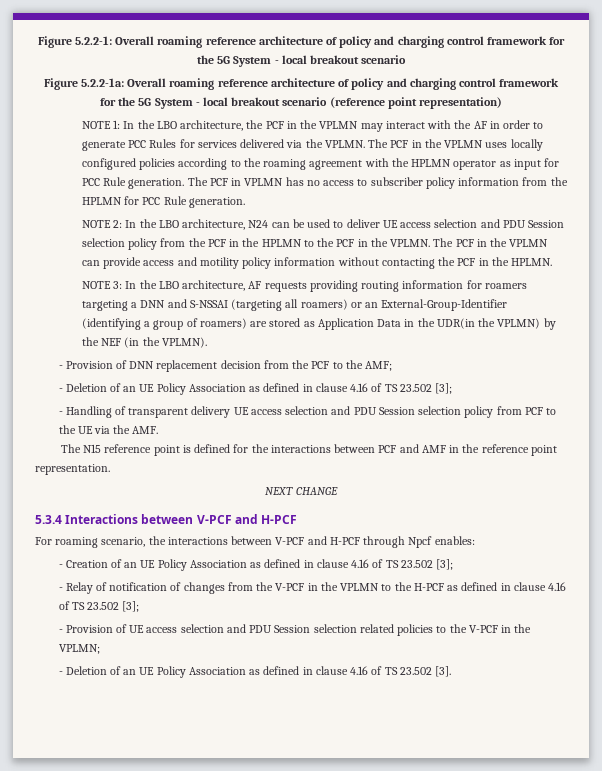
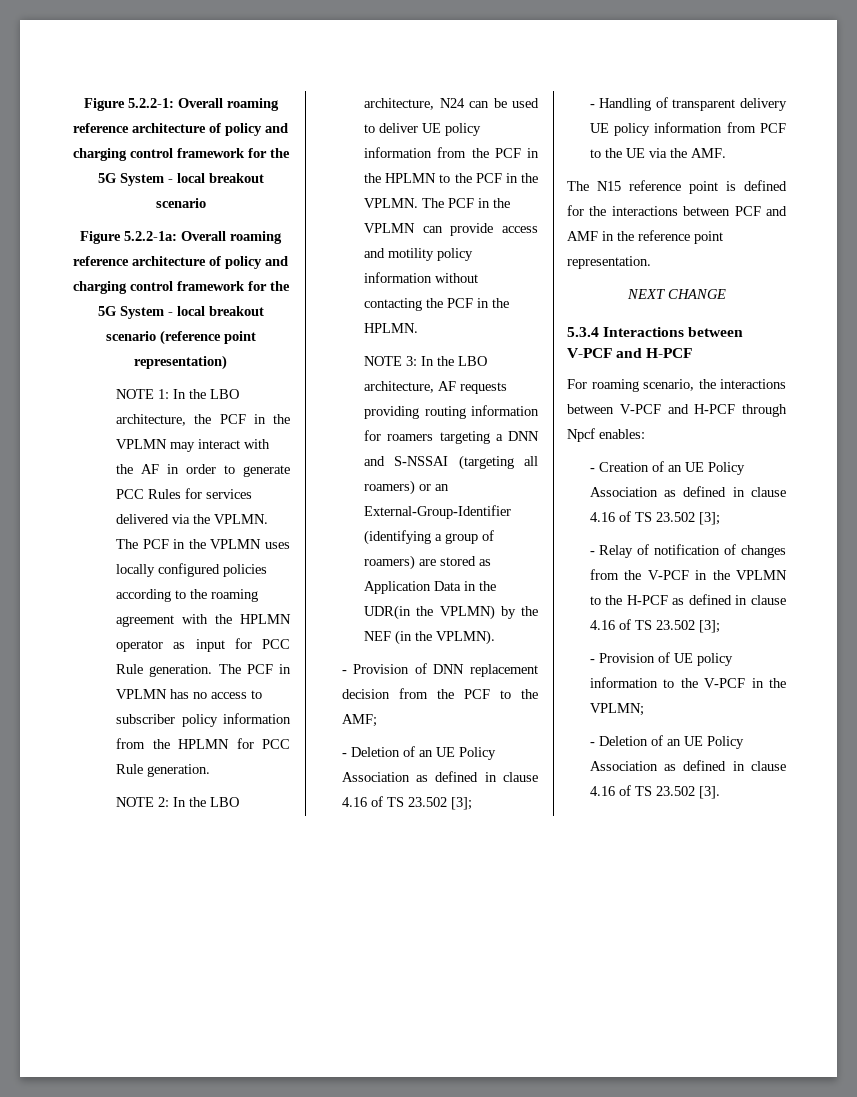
[400,219,565,228] [81,238,158,250] access selection and PDU Session selection policy -> [445,123,482,136] [364,147,433,158] policy information
[250,406,494,418] access selection and PDU Session selection policy -> [613,122,723,136] policy information
[146,624,434,636] access selection and PDU Session selection related policies -> [696,653,733,666] [589,677,658,688] policy information

